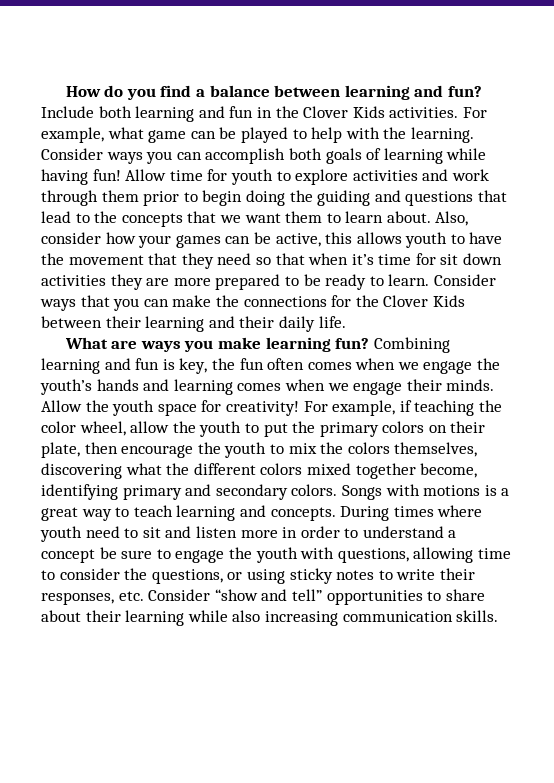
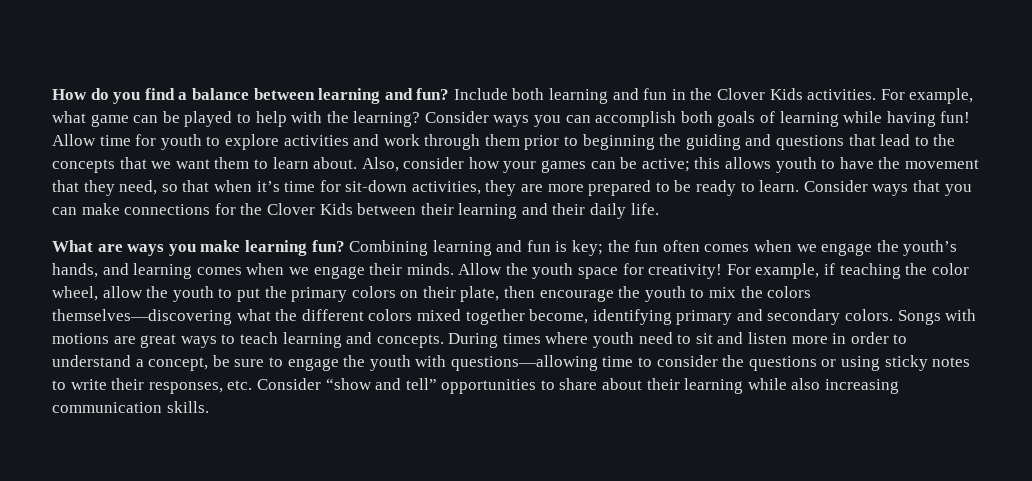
[410,127,474,143] learning. -> [353,111,421,127] learning?
[202,190,285,206] begin doing -> [582,134,655,150] beginning
[275,233,321,247] active, -> [641,158,690,172] active;
[217,253,252,265] need -> [119,180,158,195] need,
[440,253,503,265] [41,275,106,286] sit down activities -> [345,180,481,195] sit-down activities,
[215,295,239,307] the -> (120, 209) none
[179,358,208,374] key, -> [572,240,604,256] key;
[96,379,139,391] hands -> [52,263,98,278] hands,
[394,442,478,457] [41,463,122,479] themselves, discovering -> [52,309,232,325] themselves—discovering
[484,485,510,496] [41,507,112,521] is a great way -> [113,334,217,348] are great ways
[41,549,95,563] concept -> [148,357,209,371] concept,
[337,547,474,563] questions, allowing -> [450,355,598,371] questions—allowing
[151,569,223,584] questions, -> [748,356,817,371] questions

